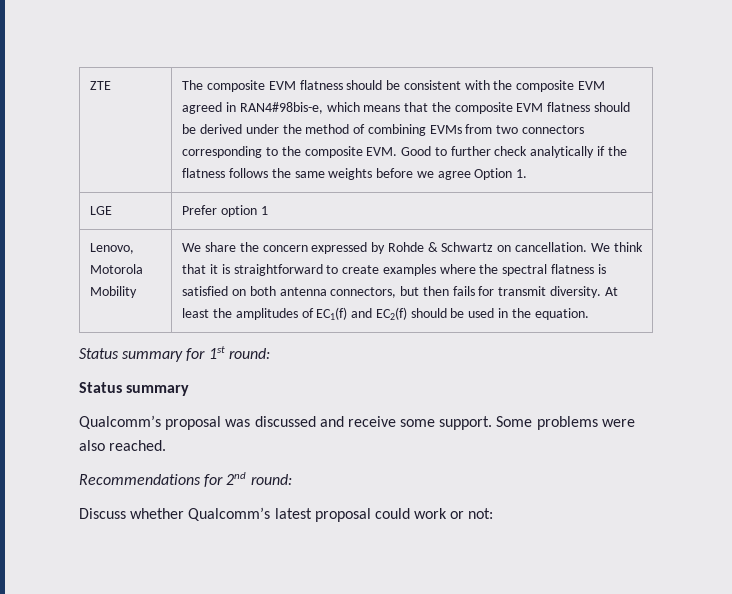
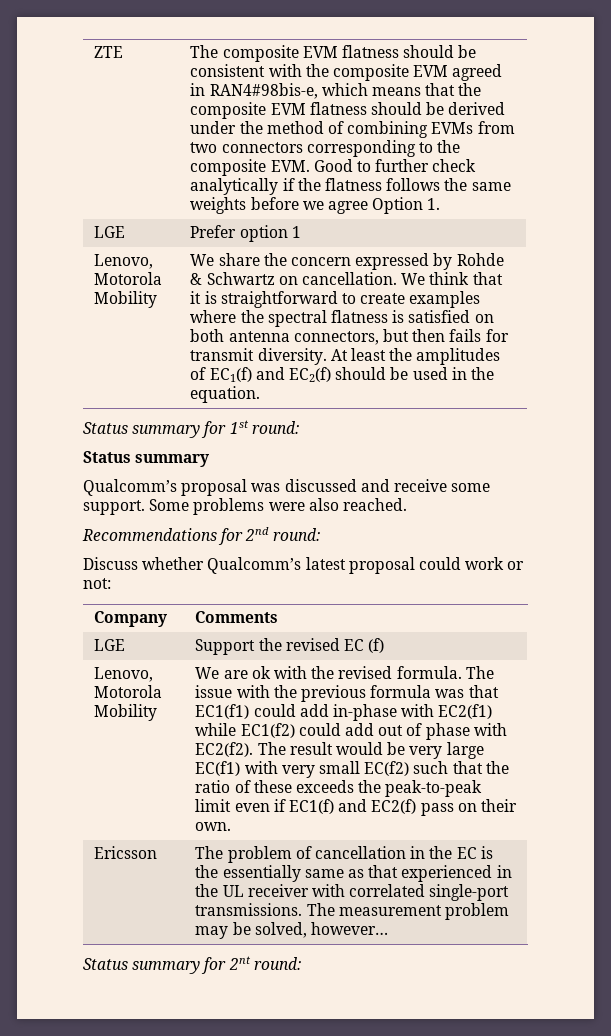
(494, 513) none -> [94,611,168,627] [195,611,279,623] [94,639,126,651] [195,638,385,655] [94,667,154,682] [94,685,163,698] [94,704,158,721] [195,666,494,679] [195,685,499,702] [195,704,493,721] [195,723,507,740] [195,742,484,759] [195,761,509,778] [195,780,483,797] [195,799,517,816] [195,822,232,831] [94,846,158,859] [195,846,493,863] [195,865,512,882] [195,884,510,901] [195,903,510,920] [195,922,389,939] [83,956,301,974] // Company | Comments // LGE | Support the revised EC (f) // Lenovo, Motorola Mobility | We are ok with the revised formula. The issue with the previous formula was that EC1(f1) could add in-phase with EC2(f1) while EC1(f2) could add out of phase with EC2(f2). The result would be very large EC(f1) with very small EC(f2) such that the ratio of these exceeds the peak-to-peak limit even if EC1(f) and EC2(f) pass on their own. // Ericsson | The problem of cancellation in the EC is the essentially same as that experienced in the UL receiver with correlated single-port transmissions. The measurement problem may be solved, however… // Status summary for 2nt round:

